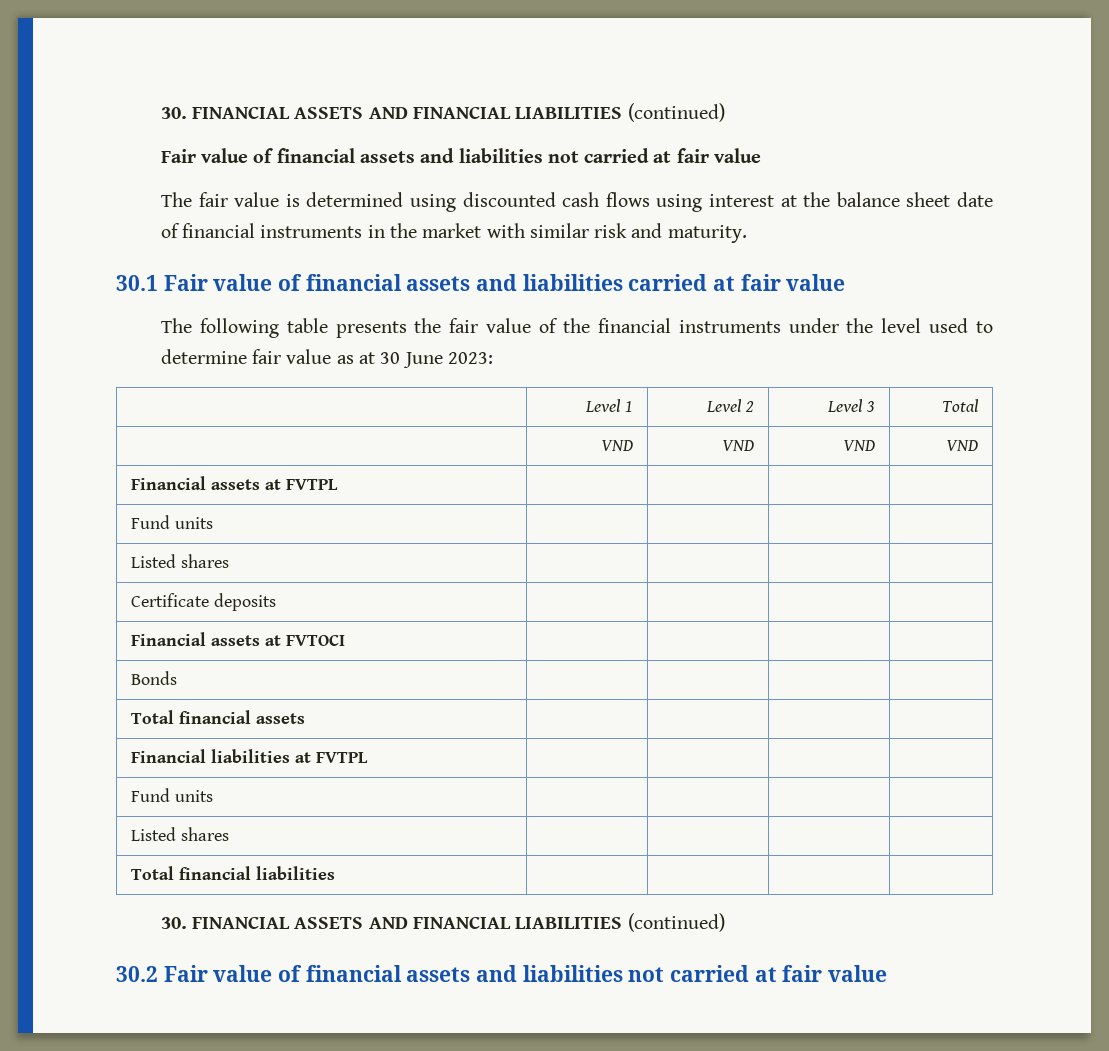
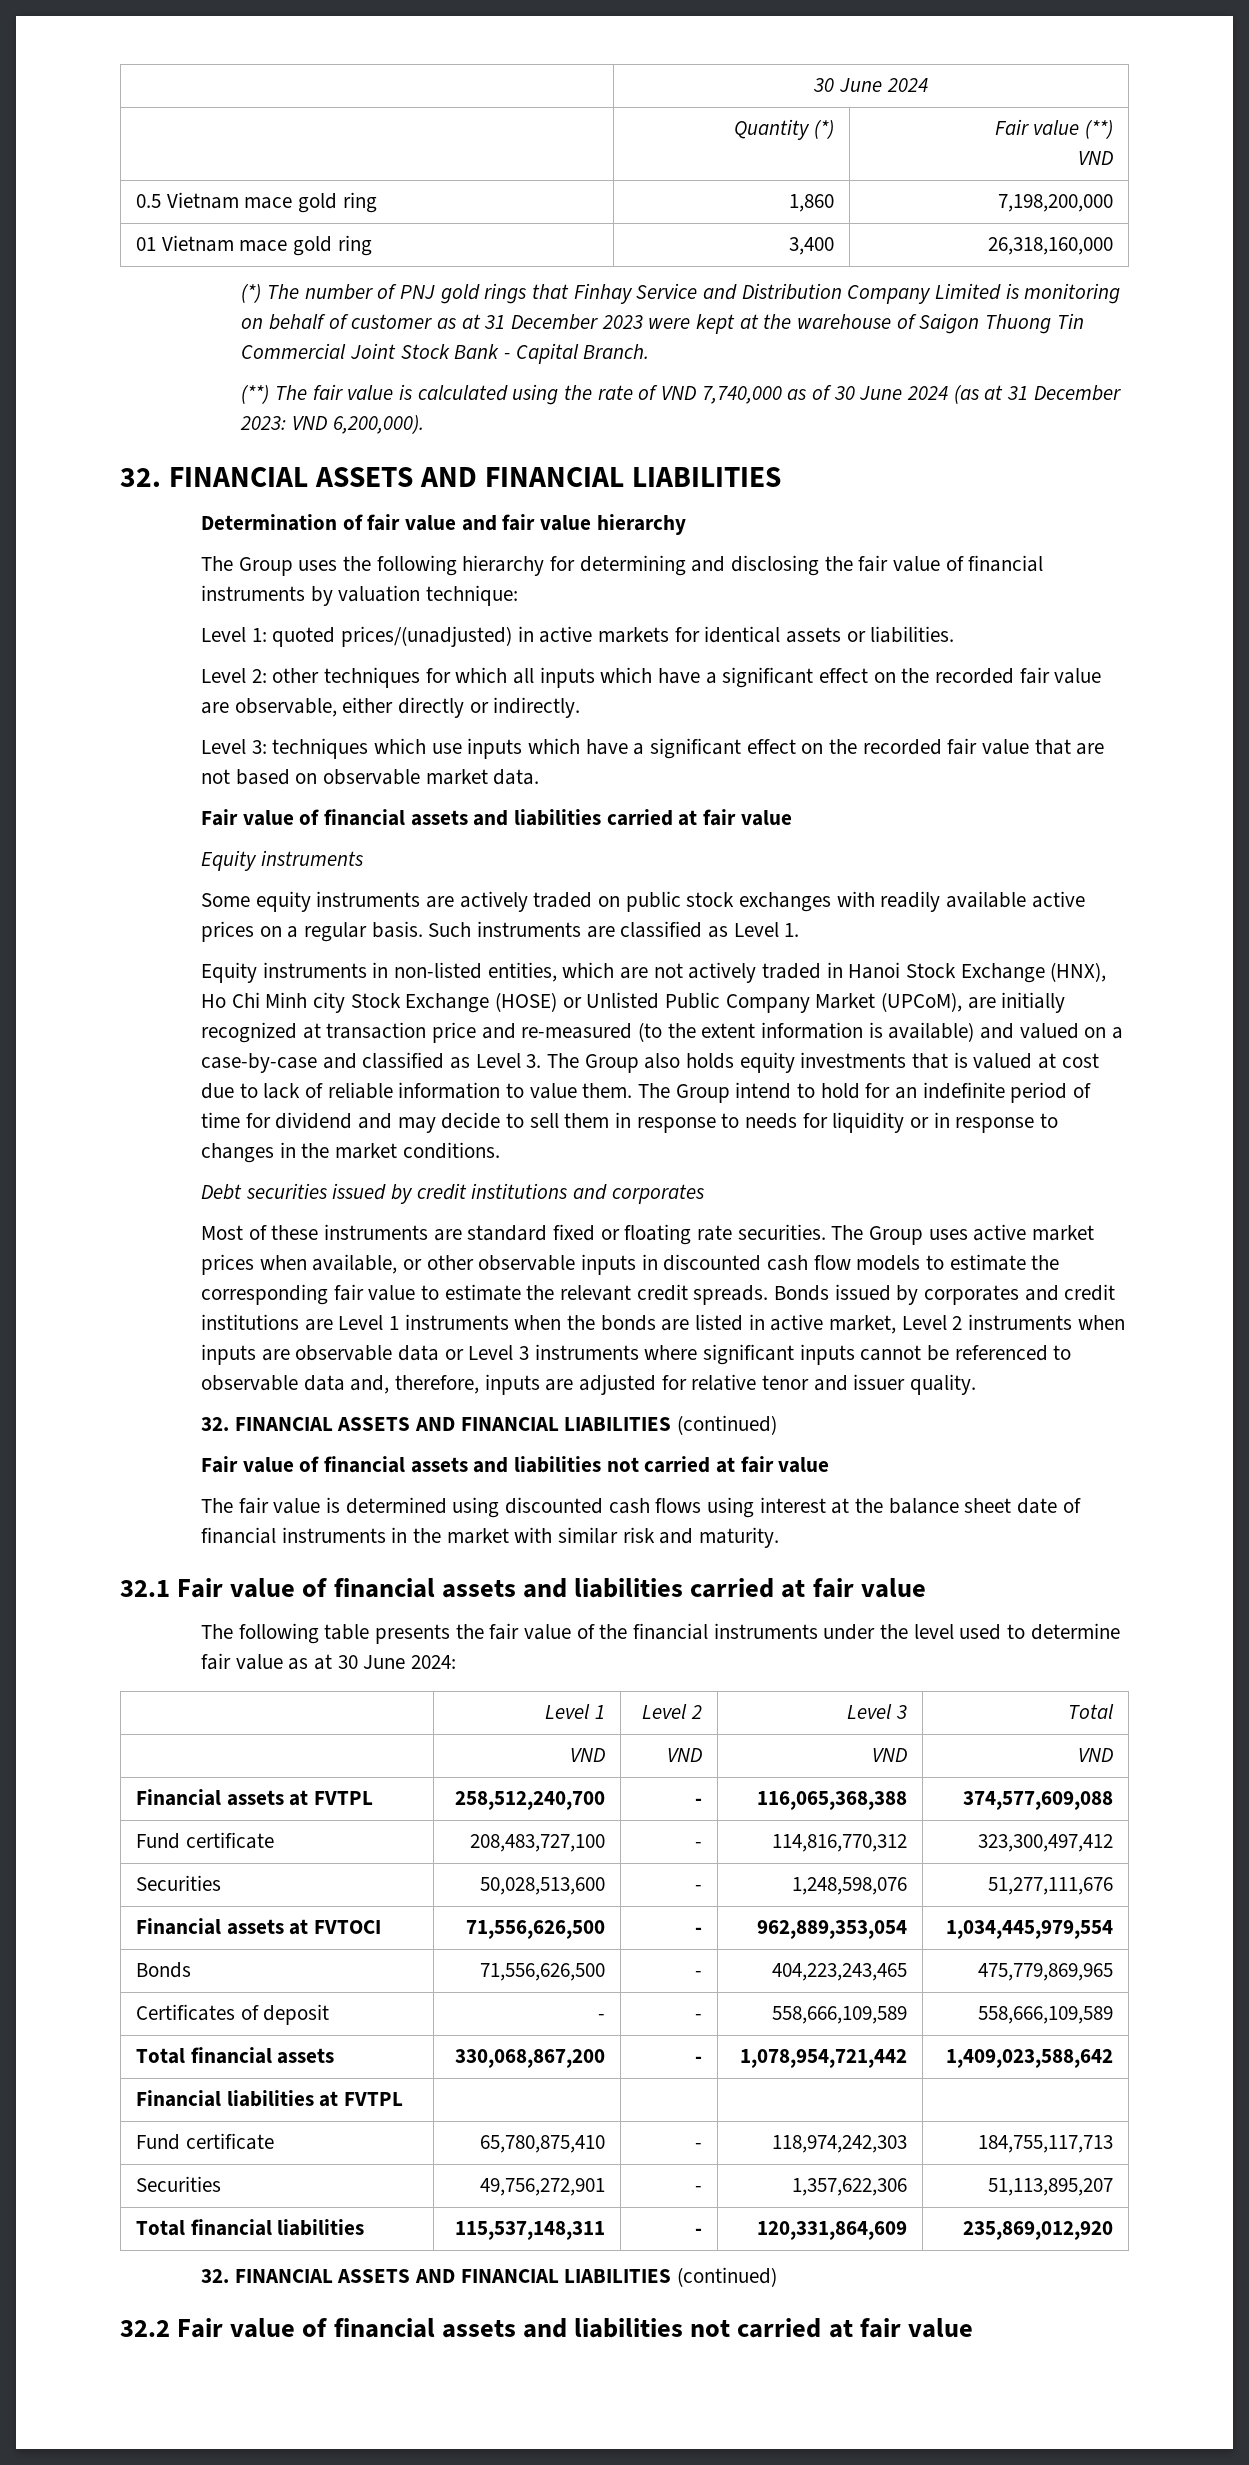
[160,107,187,119] 30. -> [813,78,928,92] [734,119,835,140] [994,119,1114,139] [1078,151,1114,165] [135,192,377,213] [789,194,835,212] [998,194,1114,212] [135,235,372,256] [789,237,835,255] [988,237,1114,255] [241,283,1121,304] [241,313,1084,334] [241,343,650,364] [241,384,1121,405] [240,414,424,434] [120,467,781,487] [200,514,686,535] [200,555,1044,576] [200,585,518,606] [200,626,955,647] [200,667,1102,688] [200,697,581,718] [200,738,1105,759] [200,769,540,785] [200,809,792,826] [200,850,363,871] [200,891,1085,912] [200,921,800,942] [200,962,1107,983] [200,992,1066,1013] [200,1022,1123,1043] [200,1052,1099,1073] [200,1082,1091,1103] [200,1112,1058,1133] [200,1142,500,1163] [200,1183,704,1204] [200,1224,1094,1245] [200,1254,1060,1275] [200,1284,1116,1305] [200,1314,1125,1334] [200,1344,1072,1365] [200,1374,976,1395] [200,1417,229,1431] | 30 June 2024 // | Quantity (*) | Fair value (**) // VND // 0.5 Vietnam mace gold ring | 1,860 | 7,198,200,000 // 01 Vietnam mace gold ring | 3,400 | 26,318,160,000 // (*) The number of PNJ gold rings that Finhay Service and Distribution Company Limited is monitoring on behalf of customer as at 31 December 2023 were kept at the warehouse of Saigon Thuong Tin Commercial Joint Stock Bank - Capital Branch. // (**) The fair value is calculated using the rate of VND 7,740,000 as of 30 June 2024 (as at 31 December 2023: VND 6,200,000). // 32. FINANCIAL ASSETS AND FINANCIAL LIABILITIES // Determination of fair value and fair value hierarchy // The Group uses the following hierarchy for determining and disclosing the fair value of financial instruments by valuation technique: // Level 1: quoted prices/(unadjusted) in active markets for identical assets or liabilities. // Level 2: other techniques for which all inputs which have a significant effect on the recorded fair value are observable, either directly or indirectly. // Level 3: techniques which use inputs which have a significant effect on the recorded fair value that are not based on observable market data. // Fair value of financial assets and liabilities carried at fair value // Equity instruments // Some equity instruments are actively traded on public stock exchanges with readily available active prices on a regular basis. Such instruments are classified as Level 1. // Equity instruments in non-listed entities, which are not actively traded in Hanoi Stock Exchange (HNX), Ho Chi Minh city Stock Exchange (HOSE) or Unlisted Public Company Market (UPCoM), are initially recognized at transaction price and re-measured (to the extent information is available) and valued on a case-by-case and classified as Level 3. The Group also holds equity investments that is valued at cost due to lack of reliable information to value them. The Group intend to hold for an indefinite period of time for dividend and may decide to sell them in response to needs for liquidity or in response to changes in the market conditions. // Debt securities issued by credit institutions and corporates // Most of these instruments are standard fixed or floating rate securities. The Group uses active market prices when available, or other observable inputs in discounted cash flow models to estimate the corresponding fair value to estimate the relevant credit spreads. Bonds issued by corporates and credit institutions are Level 1 instruments when the bonds are listed in active market, Level 2 instruments when inputs are observable data or Level 3 instruments where significant inputs cannot be referenced to observable data and, therefore, inputs are adjusted for relative tenor and issuer quality. // 32.
[116,275,158,291] 30.1 -> [120,1580,170,1597] 32.1
[447,352,493,364] 2023: -> [410,1655,456,1669] 2024:
[131,515,214,529] [131,554,230,568] [131,593,277,611] [131,632,345,646] [131,671,178,685] | | | // Fund units | | | | // Listed shares | | | | // Certificate deposits | | | | // Financial assets at FVTOCI | | | | // Bonds | | | | -> [455,1791,606,1810] [695,1798,703,1805] [757,1791,908,1810] [963,1791,1114,1810] [135,1832,274,1849] [470,1834,606,1852] [695,1842,703,1848] [772,1834,908,1852] [978,1834,1114,1852] [135,1875,221,1891] [480,1877,606,1895] [695,1885,703,1891] [792,1877,908,1895] [988,1877,1114,1895] [135,1918,381,1935] [466,1920,606,1939] [695,1927,703,1934] [757,1920,908,1939] [946,1920,1114,1939] [135,1962,191,1978] [480,1963,606,1981] [695,1971,703,1977] [772,1963,908,1981] [978,1963,1114,1981] [135,2004,330,2025] [598,2014,606,2020] [695,2014,703,2020] [772,2006,908,2024] [978,2006,1114,2024] 258,512,240,700 | - | 116,065,368,388 | 374,577,609,088 // Fund certificate | 208,483,727,100 | - | 114,816,770,312 | 323,300,497,412 // Securities | 50,028,513,600 | - | 1,248,598,076 | 51,277,111,676 // Financial assets at FVTOCI | 71,556,626,500 | - | 962,889,353,054 | 1,034,445,979,554 // Bonds | 71,556,626,500 | - | 404,223,243,465 | 475,779,869,965 // Certificates of deposit | - | - | 558,666,109,589 | 558,666,109,589
(305, 718) | | | -> [455,2049,606,2068] [695,2056,703,2063] [740,2049,908,2068] [946,2049,1114,2068] 330,068,867,200 | - | 1,078,954,721,442 | 1,409,023,588,642
[175,790,214,802] [131,827,230,841] [131,866,335,880] [160,913,725,932] [116,966,158,982] units | | | | // Listed shares | | | | // Total financial liabilities | | | | // 30. FINANCIAL ASSETS AND FINANCIAL LIABILITIES (continued) // 30.2 -> [185,2133,274,2150] [480,2135,606,2153] [695,2143,703,2149] [772,2135,908,2153] [978,2135,1114,2153] [135,2176,221,2192] [480,2178,606,2196] [695,2186,703,2192] [792,2178,908,2196] [988,2178,1114,2196] [135,2219,365,2236] [455,2221,606,2240] [695,2228,703,2235] [757,2221,908,2240] [963,2221,1114,2240] [200,2267,777,2287] [120,2320,170,2337] certificate | 65,780,875,410 | - | 118,974,242,303 | 184,755,117,713 // Securities | 49,756,272,901 | - | 1,357,622,306 | 51,113,895,207 // Total financial liabilities | 115,537,148,311 | - | 120,331,864,609 | 235,869,012,920 // 32. FINANCIAL ASSETS AND FINANCIAL LIABILITIES (continued) // 32.2

